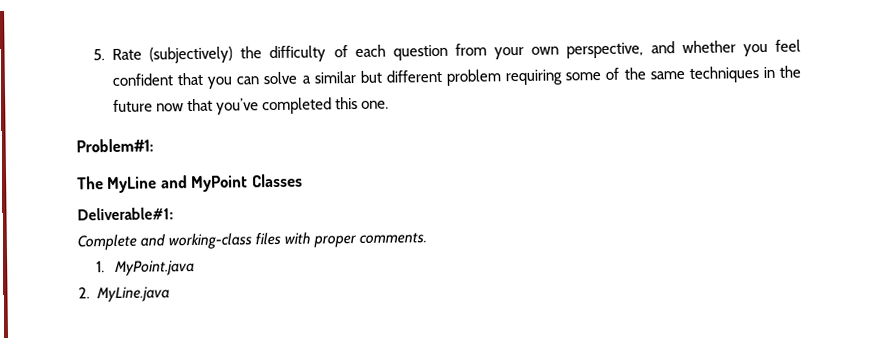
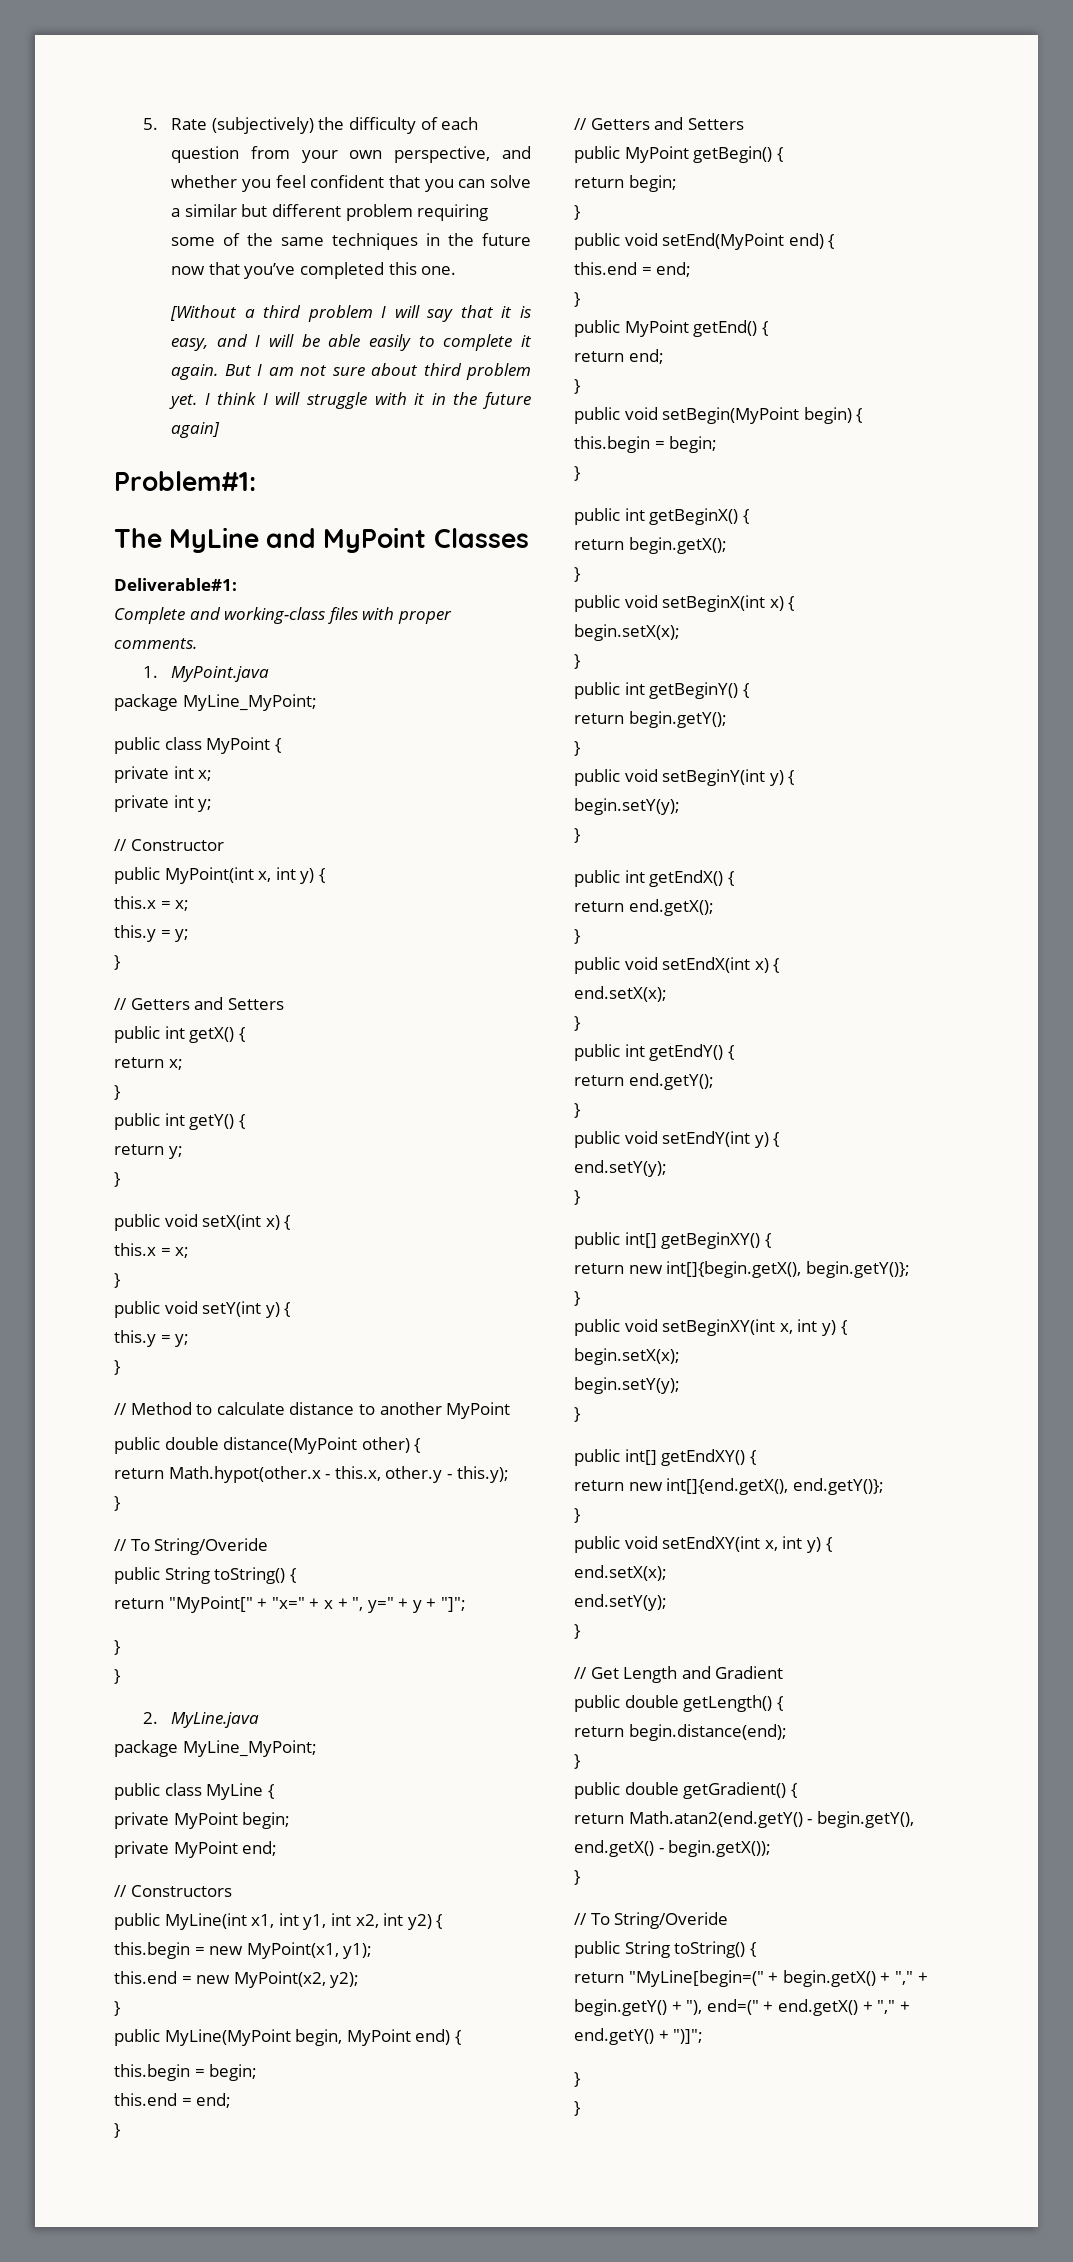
(390, 104) none -> [170,305,532,322] [171,334,532,351] [171,363,531,380] [169,392,531,409] [171,422,221,438] // [Without a third problem I will say that it is easy, and I will be able easily to complete it again. But I am not sure about third problem yet. I think I will struggle with it in the future again]
[78,286,170,303] 2. MyLine.java -> [114,694,317,711] [114,737,281,754] [114,766,213,783] [114,795,213,812] [114,839,224,851] [114,867,325,884] [114,896,190,911] [114,925,190,942] [114,955,120,970] [114,997,284,1010] [114,1026,245,1043] [114,1057,183,1070] [114,1085,120,1100] [114,1113,245,1130] [114,1144,183,1159] [114,1172,120,1187] [114,1214,291,1231] [114,1243,190,1258] [114,1273,120,1288] [114,1301,291,1318] [114,1330,190,1347] [114,1360,120,1375] [114,1402,511,1419] [114,1437,421,1454] [114,1466,509,1483] [114,1496,120,1511] [114,1538,269,1555] [114,1567,296,1584] [114,1596,467,1613] [114,1640,120,1655] [114,1669,120,1684] [142,1712,260,1728] [114,1740,317,1757] [114,1783,274,1800] [114,1812,291,1829] [114,1841,278,1858] [114,1885,232,1897] [114,1913,443,1930] [114,1942,373,1959] [114,1971,360,1988] [114,2001,120,2016] [114,2029,461,2046] [114,2064,258,2081] [114,2093,232,2108] [114,2123,120,2138] [574,117,744,130] [574,146,783,163] [574,175,677,192] [574,205,580,220] [574,233,835,250] [574,262,692,277] [574,292,580,307] [574,320,768,337] [574,349,664,364] [574,379,580,394] [574,407,863,424] [574,436,718,453] [574,466,580,481] [574,508,749,525] [574,537,727,554] [574,567,580,582] [574,595,795,612] [574,624,680,641] [574,654,580,669] [574,682,749,699] [574,711,727,728] [574,741,580,756] [574,769,795,786] [574,798,680,815] [574,828,580,843] [574,870,734,887] [574,899,714,916] [574,929,580,944] [574,957,780,974] [574,986,667,1002] [574,1016,580,1031] [574,1044,734,1061] [574,1073,714,1090] [574,1103,580,1118] [574,1131,780,1148] [574,1160,667,1177] [574,1190,580,1205] [574,1232,771,1249] [574,1261,910,1278] [574,1291,580,1306] [574,1319,847,1336] [574,1348,680,1365] [574,1377,680,1394] [574,1407,580,1422] [574,1449,756,1466] [574,1478,884,1495] [574,1508,580,1523] [574,1536,832,1553] [574,1565,667,1581] [574,1594,667,1611] [574,1624,580,1639] [574,1666,784,1683] [574,1695,783,1712] [574,1724,787,1741] [574,1754,580,1769] [574,1782,797,1799] [574,1811,914,1828] [574,1840,772,1857] [574,1870,580,1885] [574,1912,729,1929] [574,1941,756,1958] [574,1970,928,1987] [574,1999,910,2016] [574,2028,704,2045] [574,2072,580,2087] [574,2101,580,2116] package MyLine_MyPoint; // public class MyPoint { // private int x; // private int y; // // Constructor // public MyPoint(int x, int y) { // this.x = x; // this.y = y; // } // // Getters and Setters // public int getX() { // return x; // } // public int getY() { // return y; // } // public void setX(int x) { // this.x = x; // } // public void setY(int y) { // this.y = y; // } // // Method to calculate distance to another MyPoint // public double distance(MyPoint other) { // return Math.hypot(other.x - this.x, other.y - this.y); // } // // To String/Overide // public String toString() { // return "MyPoint[" + "x=" + x + ", y=" + y + "]"; // } // } // 2. MyLine.java // package MyLine_MyPoint; // public class MyLine { // private MyPoint begin; // private MyPoint end; // // Constructors // public MyLine(int x1, int y1, int x2, int y2) { // this.begin = new MyPoint(x1, y1); // this.end = new MyPoint(x2, y2); // } // public MyLine(MyPoint begin, MyPoint end) { // this.begin = begin; // this.end = end; // } // // Getters and Setters // public MyPoint getBegin() { // return begin; // } // public void setEnd(MyPoint end) { // this.end = end; // } // public MyPoint getEnd() { // return end; // } // public void setBegin(MyPoint begin) { // this.begin = begin; // } // public int getBeginX() { // return begin.getX(); // } // public void setBeginX(int x) { // begin.setX(x); // } // public int getBeginY() { // return begin.getY(); // } // public void setBeginY(int y) { // begin.setY(y); // } // public int getEndX() { // return end.getX(); // } // public void setEndX(int x) { // end.setX(x); // } // public int getEndY() { // return end.getY(); // } // public void setEndY(int y) { // end.setY(y); // } // public int[] getBeginXY() { // return new int[]{begin.getX(), begin.getY()}; // } // public void setBeginXY(int x, int y) { // begin.setX(x); // begin.setY(y); // } // public int[] getEndXY() { // return new int[]{end.getX(), end.getY()}; // } // public void setEndXY(int x, int y) { // end.setX(x); // end.setY(y); // } // // Get Length and Gradient // public double getLength() { // return begin.distance(end); // } // public double getGradient() { // return Math.atan2(end.getY() - begin.getY(), end.getX() - begin.getX()); // } // // To String/Overide // public String toString() { // return "MyLine[begin=(" + begin.getX() + "," + begin.getY() + "), end=(" + end.getX() + "," + end.getY() + ")]"; // } // }

